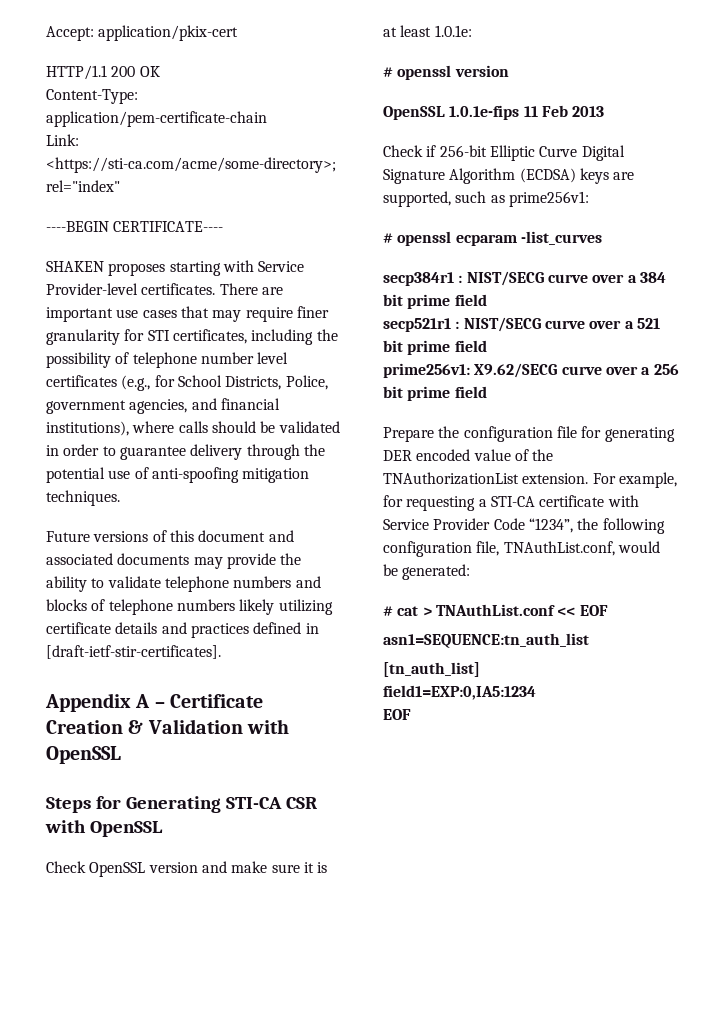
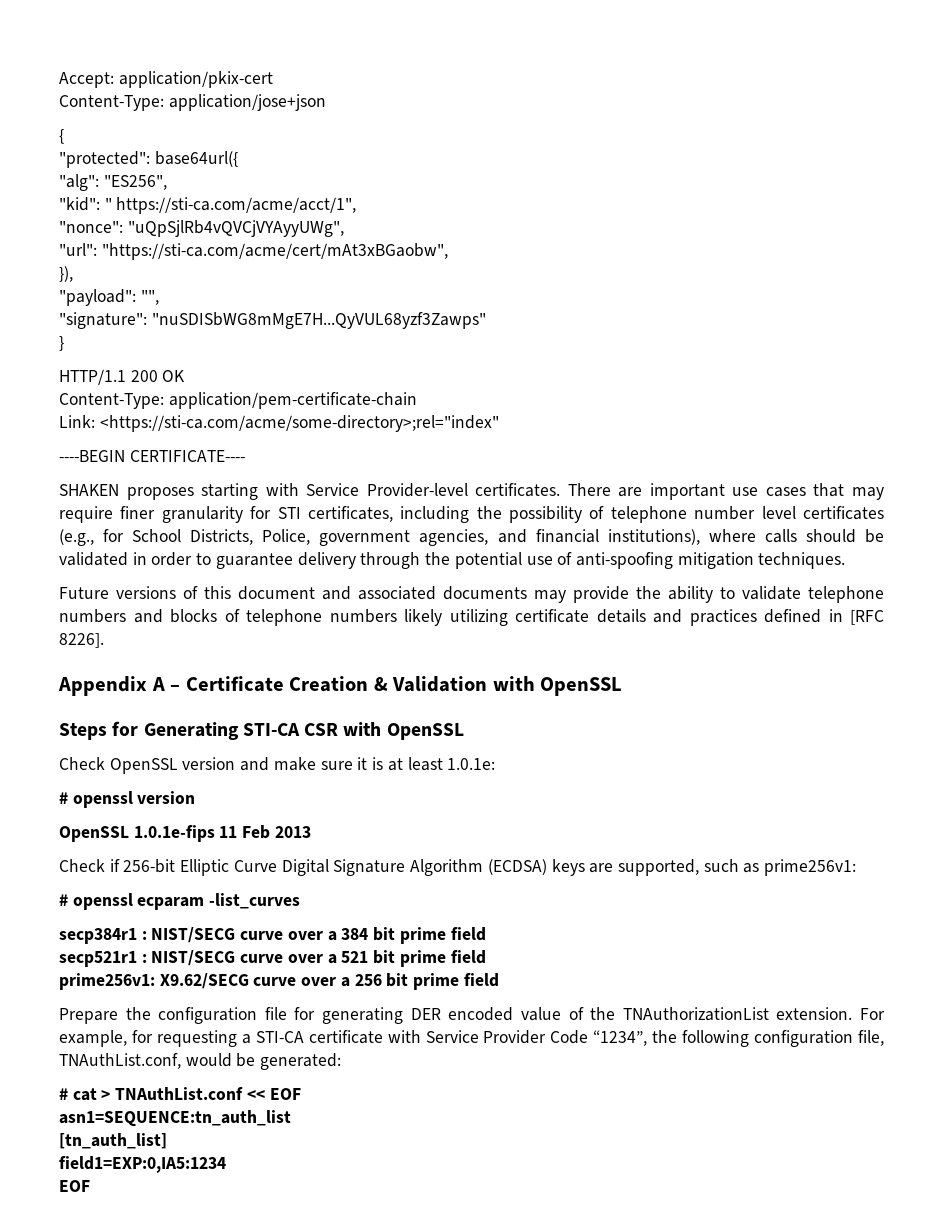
(239, 33) none -> [59,94,326,111] [59,129,64,144] [59,151,238,168] [59,174,167,191] [59,197,357,214] [59,220,344,237] [59,243,448,260] [59,266,73,282] [59,289,159,306] [59,312,486,329] [59,336,64,351] // Content-Type: application/jose+json // { // "protected": base64url({ // "alg": "ES256", // "kid": " https://sti-ca.com/acme/acct/1", // "nonce": "uQpSjlRb4vQVCjVYAyyUWg", // "url": "https://sti-ca.com/acme/cert/mAt3xBGaobw", // }), // "payload": "", // "signature": "nuSDISbWG8mMgE7H...QyVUL68yzf3Zawps" // }
[46,645,221,659] [draft-ietf-stir-certificates]. -> [850,610,884,625] [59,633,104,648] [RFC 8226].

